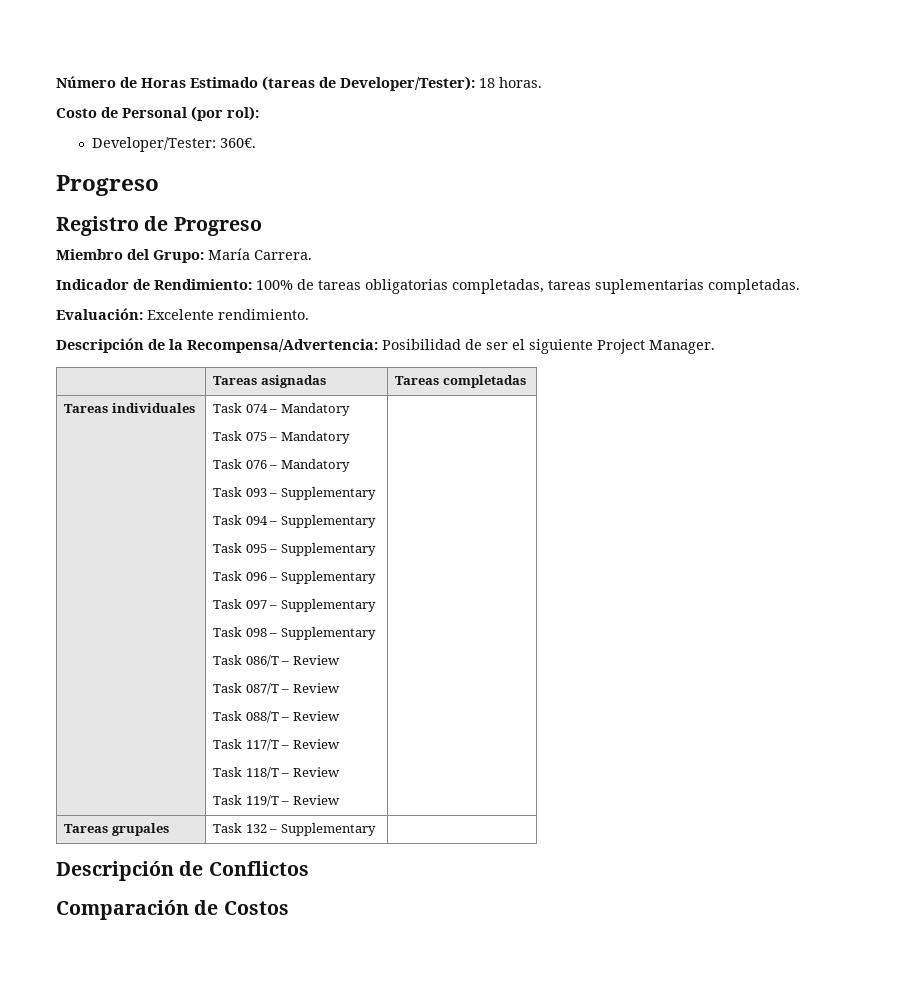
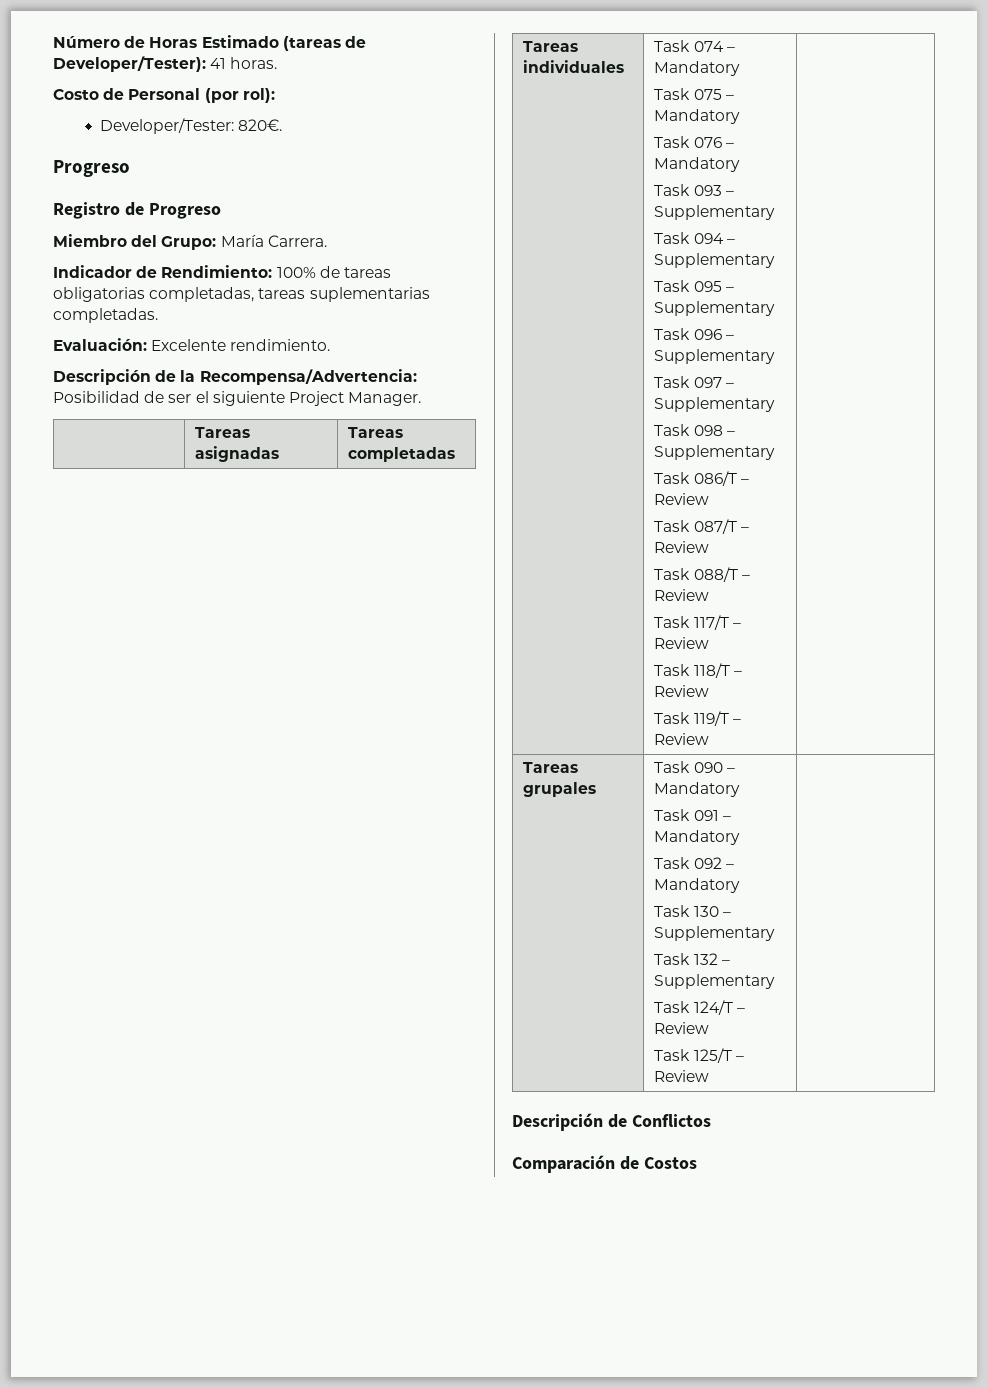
[479,78,495,88] 18 -> [210,58,227,69] 41
[220,138,257,148] 360€. -> [237,119,282,131] 820€.
[245,823,376,836] 132 – Supplementary -> [693,762,735,773] [654,782,741,797] [654,809,731,821] [654,830,741,845] [654,857,734,869] [654,878,741,893] [654,905,731,917] [654,926,776,941] [654,953,730,965] [654,974,776,989] [654,1000,745,1015] [654,1022,710,1034] [654,1048,744,1063] [654,1070,710,1082] 090 – Mandatory // Task 091 – Mandatory // Task 092 – Mandatory // Task 130 – Supplementary // Task 132 – Supplementary // Task 124/T – Review // Task 125/T – Review

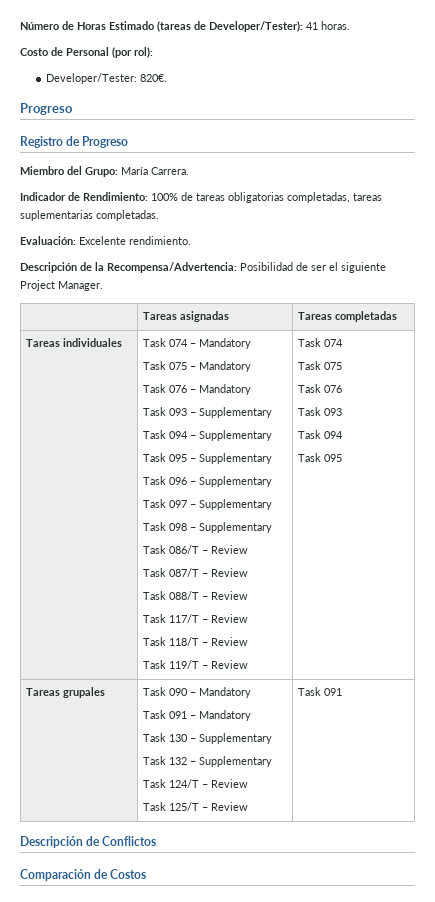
(710, 739) none -> [297,338,343,347] [297,361,342,370] [297,384,342,393] [297,407,342,416] [297,430,343,439] [297,453,342,462] Task 074 // Task 075 // Task 076 // Task 093 // Task 094 // Task 095
[654,857,734,869] [654,878,741,893] // Task 092 – Mandatory -> (251, 715) none
(710, 1076) none -> [297,687,342,696] Task 091

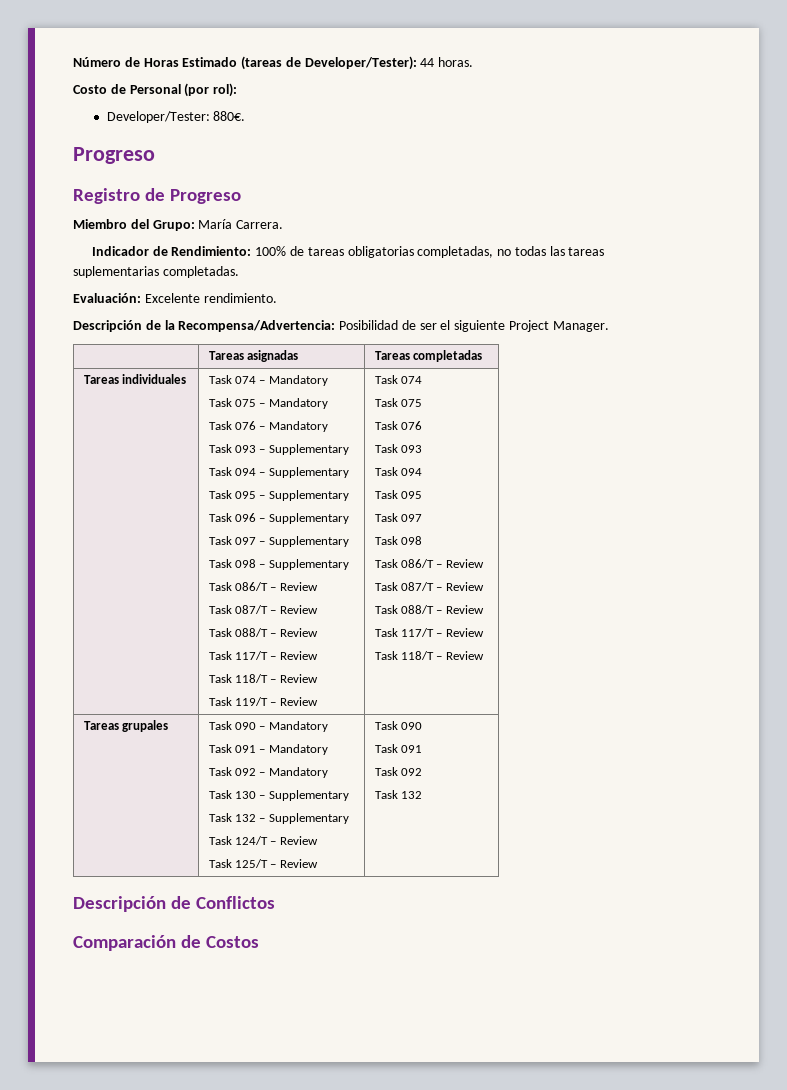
[306,22,318,30] 41 -> [420,58,435,67] 44
[139,74,167,82] 820€. -> [213,111,246,121] 880€.
(350, 197) none -> [497,246,565,256] no todas las
(342, 458) none -> [374,513,423,522] [374,536,423,545] [374,559,484,568] [374,582,484,591] [374,605,484,614] [374,628,484,637] [374,651,484,660] // Task 097 // Task 098 // Task 086/T – Review // Task 087/T – Review // Task 088/T – Review // Task 117/T – Review // Task 118/T – Review
(251, 715) none -> [208,767,328,778] // Task 092 – Mandatory
[323,688,342,696] 091 -> [401,722,423,730] [374,744,423,753] [374,767,423,776] [374,790,423,799] 090 // Task 091 // Task 092 // Task 132

